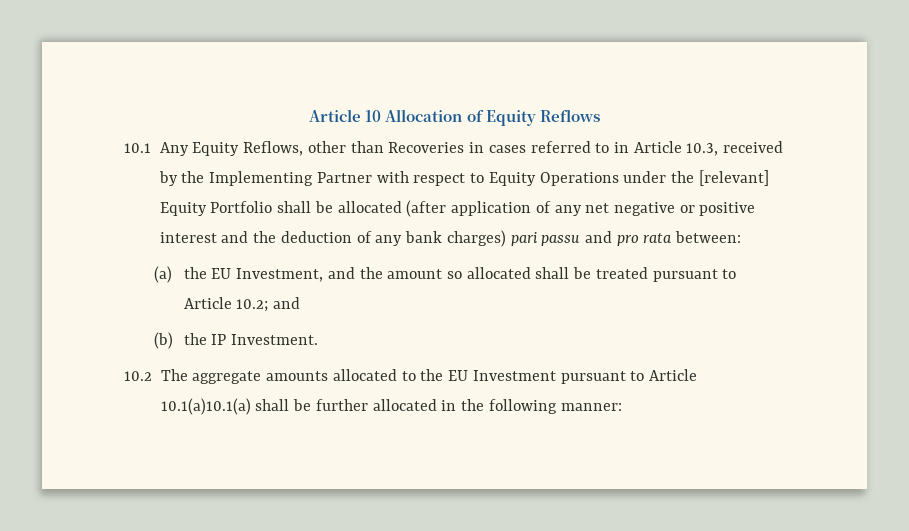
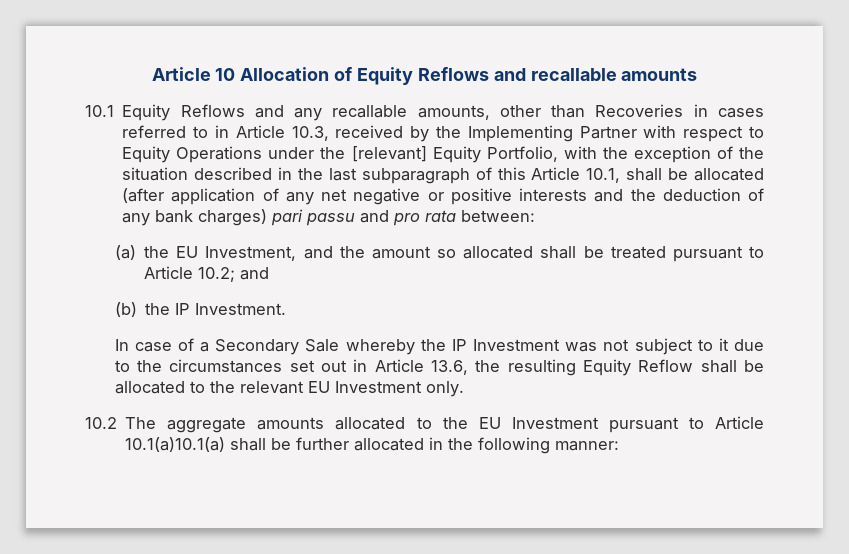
[124,141,304,156] // 10.1 Any Equity Reflows, -> [493,68,698,81] [85,104,490,121] and recallable amounts // 10.1 Equity Reflows and any recallable amounts,
[210,201,273,213] Portfolio -> [486,146,765,163] [122,167,621,184] Portfolio, with the exception of the situation described in the last subparagraph of this Article 10.1,
[159,232,217,243] interest -> [519,188,588,201] interests
(319, 339) none -> [114,338,764,355] [114,359,764,376] [114,381,464,397] // In case of a Secondary Sale whereby the IP Investment was not subject to it due to the circumstances set out in Article 13.6, the resulting Equity Reflow shall be allocated to the relevant EU Investment only.

